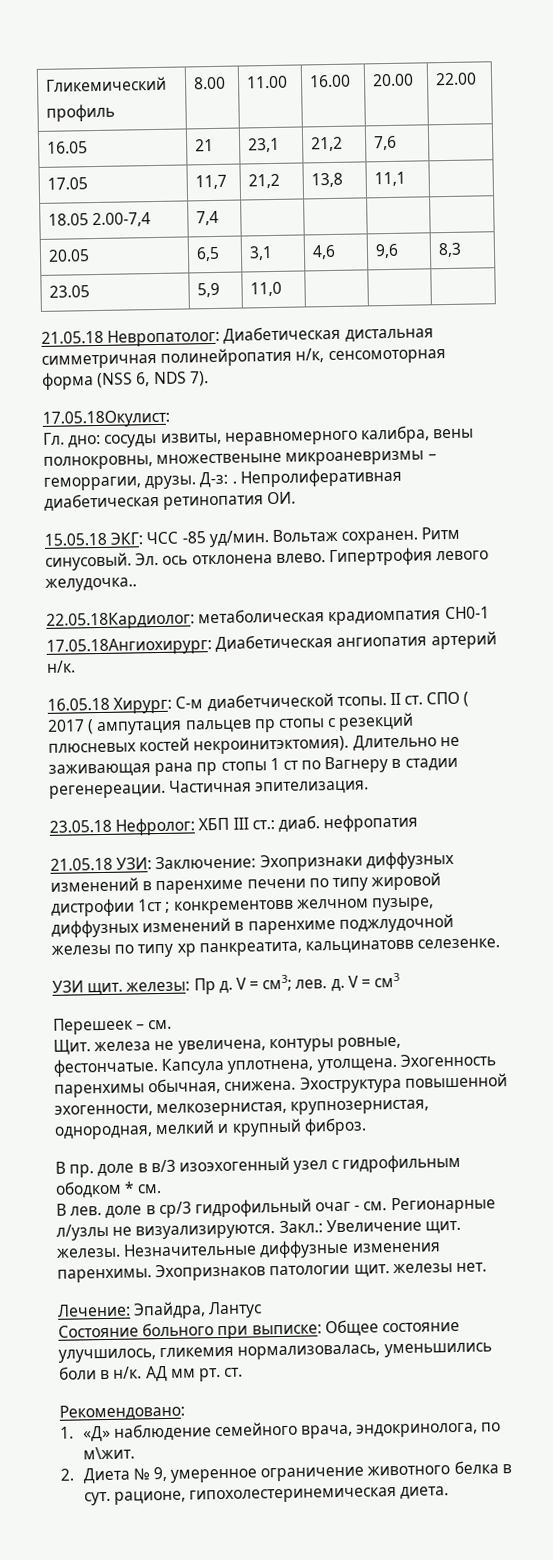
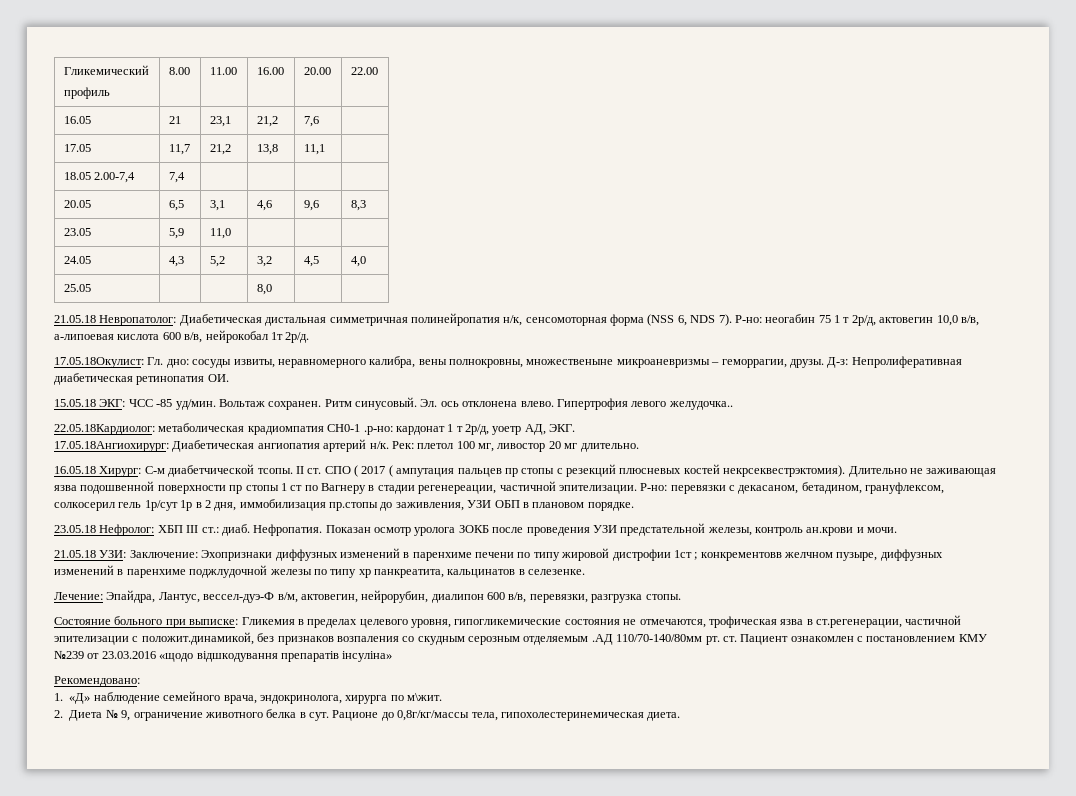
(283, 289) none -> [63,256,91,264] [168,256,184,267] [209,256,225,267] [256,256,272,267] [303,256,319,267] [350,256,366,267] [63,284,91,292] [256,284,272,295] // 24.05 | 4,3 | 5,2 | 3,2 | 4,5 | 4,0 // 25.05 | | | 8,0 | |
(209, 379) none -> [734,314,979,326] [54,330,310,343] Р-но: неогабин 75 1 т 2р/д, актовегин 10,0 в/в, а-липоевая кислота 600 в/в, нейрокобал 1т 2р/д.
(170, 418) // -> (144, 362) none
[231,480,237,484] . -> (849, 362) none
(490, 613) none -> [363,424,576,435] .р-но: кардонат 1 т 2р/д, уоетр АД, ЭКГ.
(76, 666) none -> [391,441,639,452] Рек: плетол 100 мг, ливостор 20 мг длительно.
[193,735,350,755] некроинитэктомия). -> [723,465,846,477] некрсеквестрэктомия).
[154,762,194,777] рана -> [54,481,226,494] язва подошвенной поверхности
[49,779,370,799] регенереации. Частичная эпителизация. -> [418,481,945,494] [54,499,634,511] регенереации, частичной эпителизации. Р-но: перевязки с декасаном, бетадином, грануфлексом, солкосерил гель 1р/сут 1р в 2 дня, иммобилизация пр.стопы до заживления, УЗИ ОБП в плановом порядке.
[323,813,419,833] нефропатия -> [253,523,898,536] Нефропатия. Показан осмотр уролога ЗОКБ после проведения УЗИ предстательной железы, контроль ан.крови и мочи.
[304,939,414,954] кальцинатовв -> [447,569,525,578] кальцинатов в
[52,972,401,996] [53,1017,173,1035] [53,1036,401,1055] [53,1053,496,1077] [54,1073,508,1098] [54,1099,430,1118] [54,1117,367,1140] [55,1153,462,1178] [55,1180,163,1198] [56,1196,496,1219] [56,1218,461,1241] [56,1239,441,1259] [57,1262,487,1283] [57,1301,263,1320] [58,1319,460,1340] [58,1342,492,1363] [59,1365,244,1382] УЗИ щит. железы: Пр д. V = см3; лев. д. V = см3 // Перешеек – см. // Щит. железа не увеличена, контуры ровные, фестончатые. Капсула уплотнена, утолщена. Эхогенность паренхимы обычная, снижена. Эхоструктура повышенной эхогенности, мелкозернистая, крупнозернистая, однородная, мелкий и крупный фиброз. // В пр. доле в в/3 изоэхогенный узел с гидрофильным ободком * см. // В лев. доле в ср/3 гидрофильный очаг - см. Регионарные л/узлы не визуализируются. Закл.: Увеличение щит. железы. Незначительные диффузные изменения паренхимы. Эхопризнаков патологии щит. железы нет. // Лечение: Эпайдра, Лантус // Состояние больного при выписке: Общее состояние улучшилось, гликемия нормализовалась, уменьшились боли в н/к. АД мм рт. ст. -> [54,590,681,603] [54,615,962,628] [54,632,987,645] [54,650,393,662] Лечение: Эпайдра, Лантус, вессел-дуэ-Ф в/м, актовегин, нейрорубин, диалипон 600 в/в, перевязки, разгрузка стопы. // Состояние больного при выписке: Гликемия в пределах целевого уровня, гипогликемические состояния не отмечаются, трофическая язва в ст.регенерации, частичной эпителизации с положит.динамикой, без признаков возпаления со скудным серозным отделяемым .АД 110/70-140/80мм рт. ст. Пациент ознакомлен с постановлением КМУ №239 от 23.03.2016 «щодо відшкодування препаратів інсуліна»
(479, 1430) none -> [345,695,388,704] хирурга
[170,1468,258,1483] умеренное -> (131, 715) none
[113,1490,186,1505] рационе, -> [332,710,498,721] Рационе до 0,8г/кг/массы тела,

